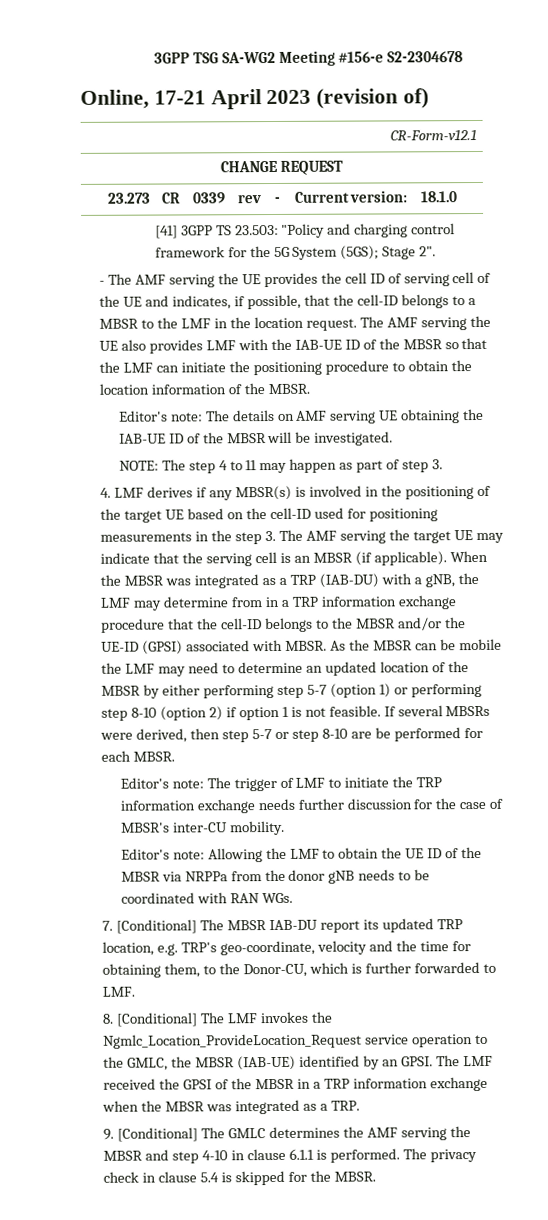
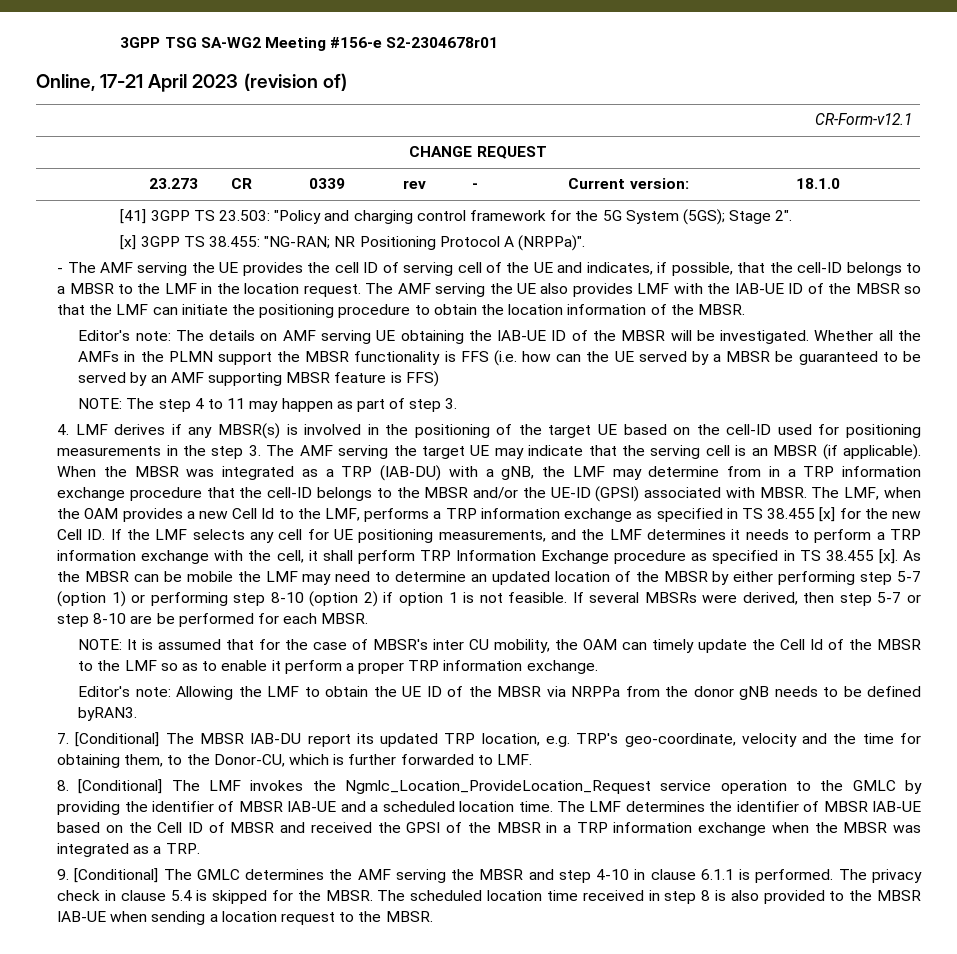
[387,51,464,63] S2-2304678 -> [386,37,499,48] S2-2304678r01
(437, 251) none -> [120,235,586,251] // [x] 3GPP TS 38.455: "NG-RAN; NR Positioning Protocol A (NRPPa)".
(394, 438) none -> [814,330,921,341] [78,350,922,366] [78,371,439,387] Whether all the AMFs in the PLMN support the MBSR functionality is FFS (i.e. how can the UE served by a MBSR be guaranteed to be served by an AMF supporting MBSR feature is FFS)
(328, 645) none -> [811,487,922,500] [57,507,922,522] [57,529,922,543] [57,549,898,564] The LMF, when the OAM provides a new Cell Id to the LMF, performs a TRP information exchange as specified in TS 38.455 [x] for the new Cell ID. If the LMF selects any cell for UE positioning measurements, and the LMF determines it needs to perform a TRP information exchange with the cell, it shall perform TRP Information Exchange procedure as specified in TS 38.455 [x].
[119,776,443,792] [119,798,412,814] Editor's note: The trigger of LMF to initiate the TRP information exchange needs further discussion -> [78,639,255,650] NOTE: It is assumed that
[172,820,285,836] inter-CU mobility. -> [433,639,921,653] [78,660,598,674] inter CU mobility, the OAM can timely update the Cell Id of the MBSR to the LMF so as to enable it perform a proper TRP information exchange.
[120,892,293,904] coordinated with RAN WGs. -> [866,686,921,697] [78,707,138,721] defined byRAN3.
[127,1055,493,1071] GMLC, the MBSR (IAB-UE) identified by an GPSI. The LMF -> [852,780,922,794] [57,801,921,815] [57,822,306,833] GMLC by providing the identifier of MBSR IAB-UE and a scheduled location time. The LMF determines the identifier of MBSR IAB-UE based on the Cell ID of MBSR and
(376, 1176) none -> [377,890,922,904] [57,911,433,925] The scheduled location time received in step 8 is also provided to the MBSR IAB-UE when sending a location request to the MBSR.

